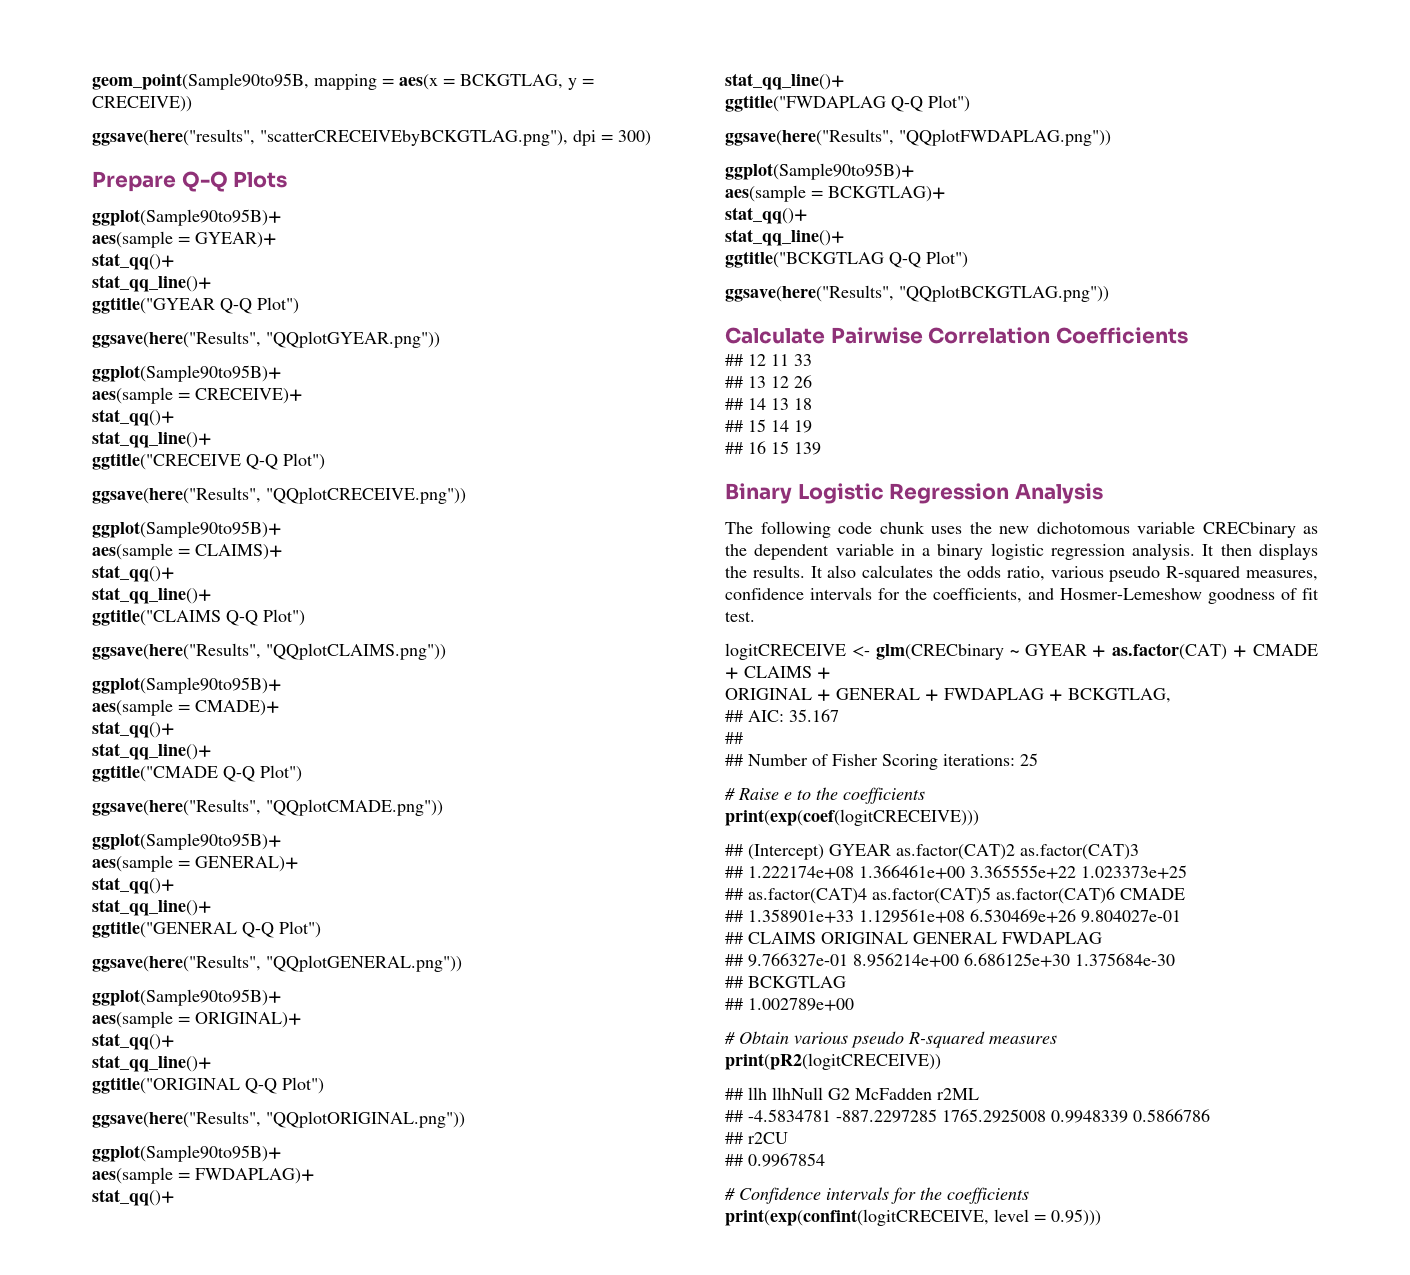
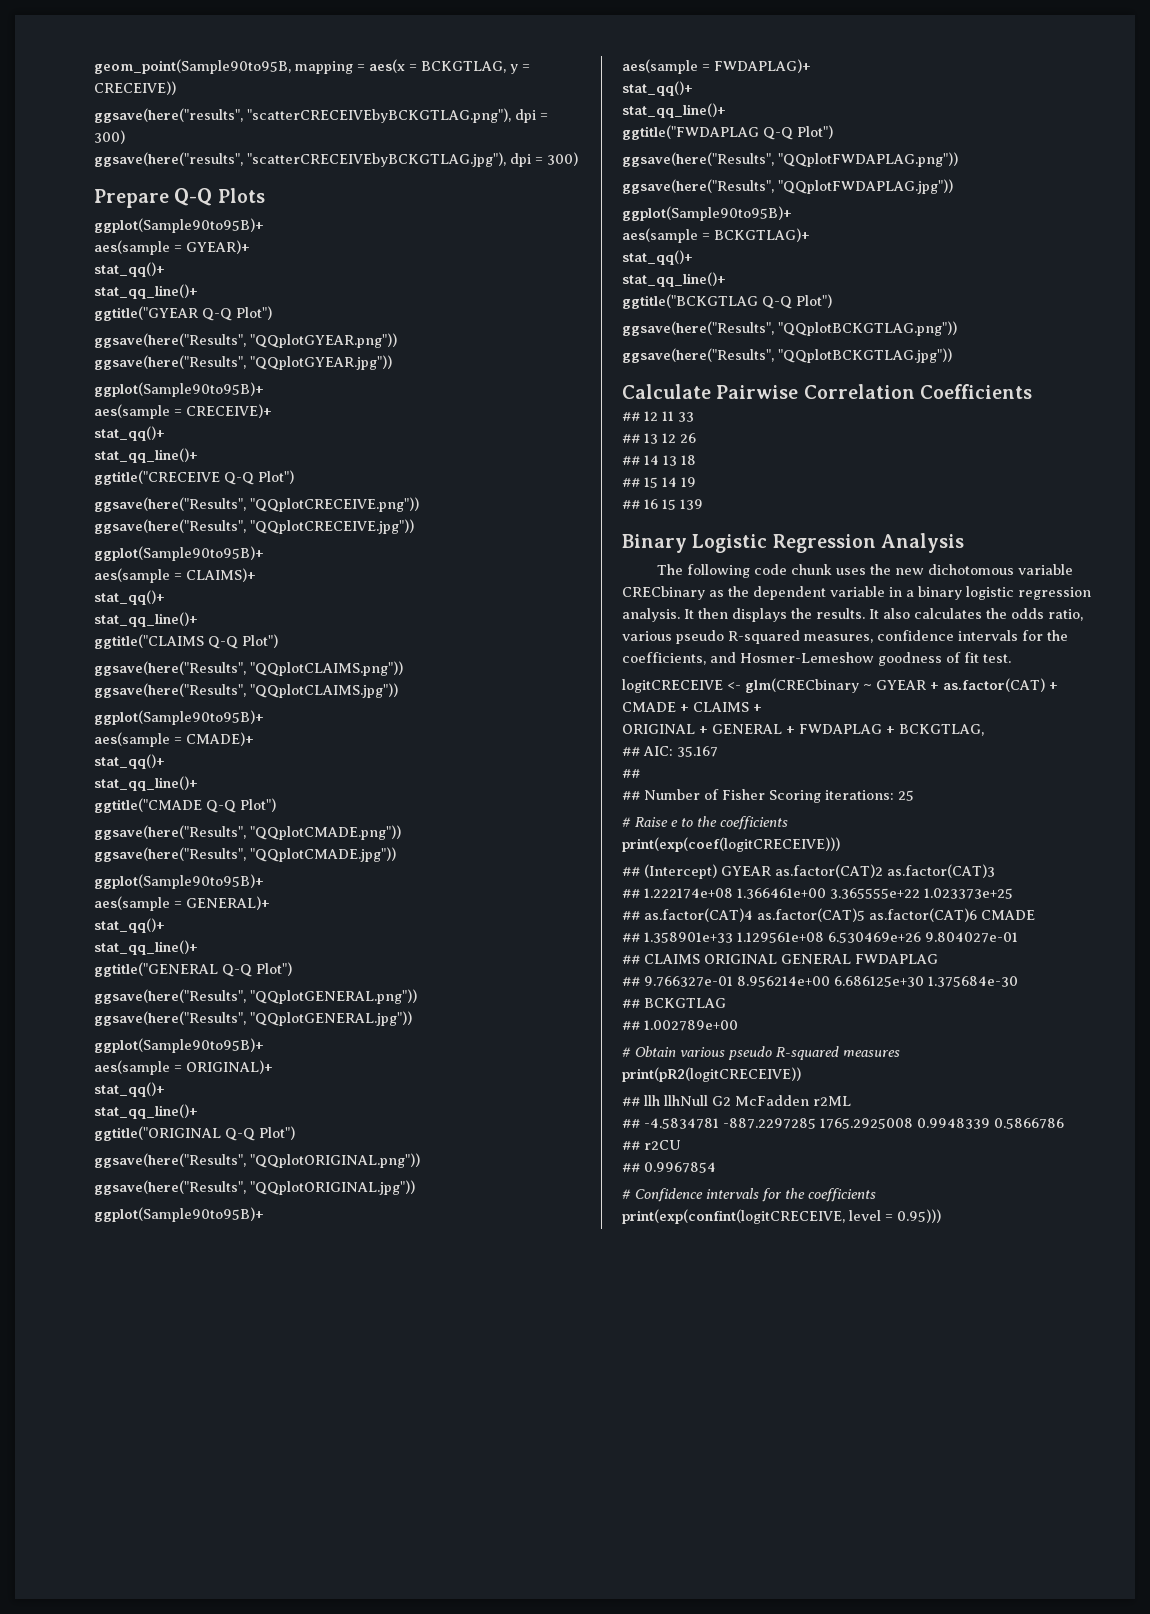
(651, 138) none -> [94,152,578,167] // ggsave(here("results", "scatterCRECEIVEbyBCKGTLAG.jpg"), dpi = 300)
(440, 339) none -> [94,355,392,370] // ggsave(here("Results", "QQplotGYEAR.jpg"))
(466, 495) none -> [94,519,414,534] // ggsave(here("Results", "QQplotCRECEIVE.jpg"))
(446, 651) none -> [94,683,398,698] // ggsave(here("Results", "QQplotCLAIMS.jpg"))
(443, 807) none -> [94,847,396,862] // ggsave(here("Results", "QQplotCMADE.jpg"))
(462, 963) none -> [94,1011,412,1026] // ggsave(here("Results", "QQplotGENERAL.jpg"))
(465, 1119) none -> [94,1180,415,1195] // ggsave(here("Results", "QQplotORIGINAL.jpg"))
(1111, 137) none -> [622,179,953,194] // ggsave(here("Results", "QQplotFWDAPLAG.jpg"))
(1109, 293) none -> [622,348,952,363] // ggsave(here("Results", "QQplotBCKGTLAG.jpg"))

